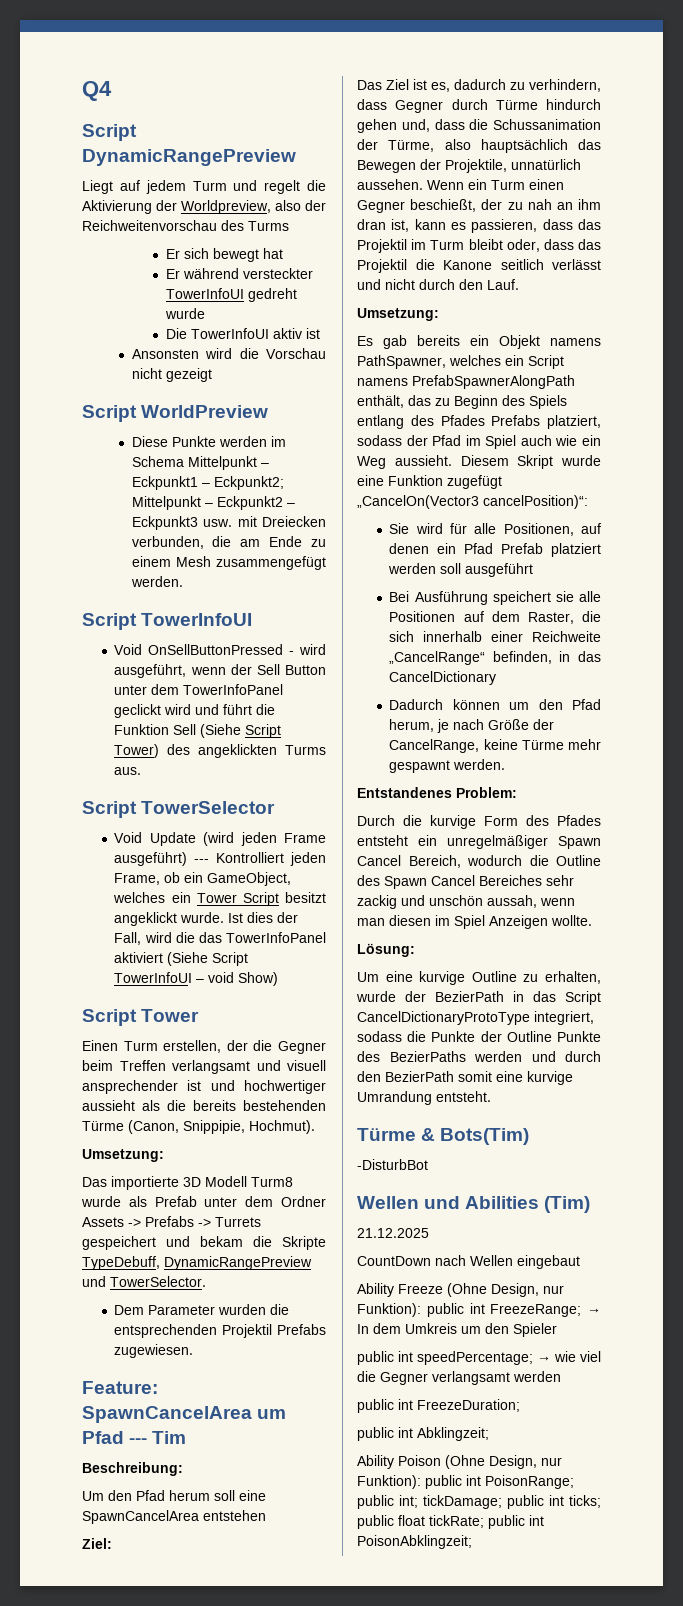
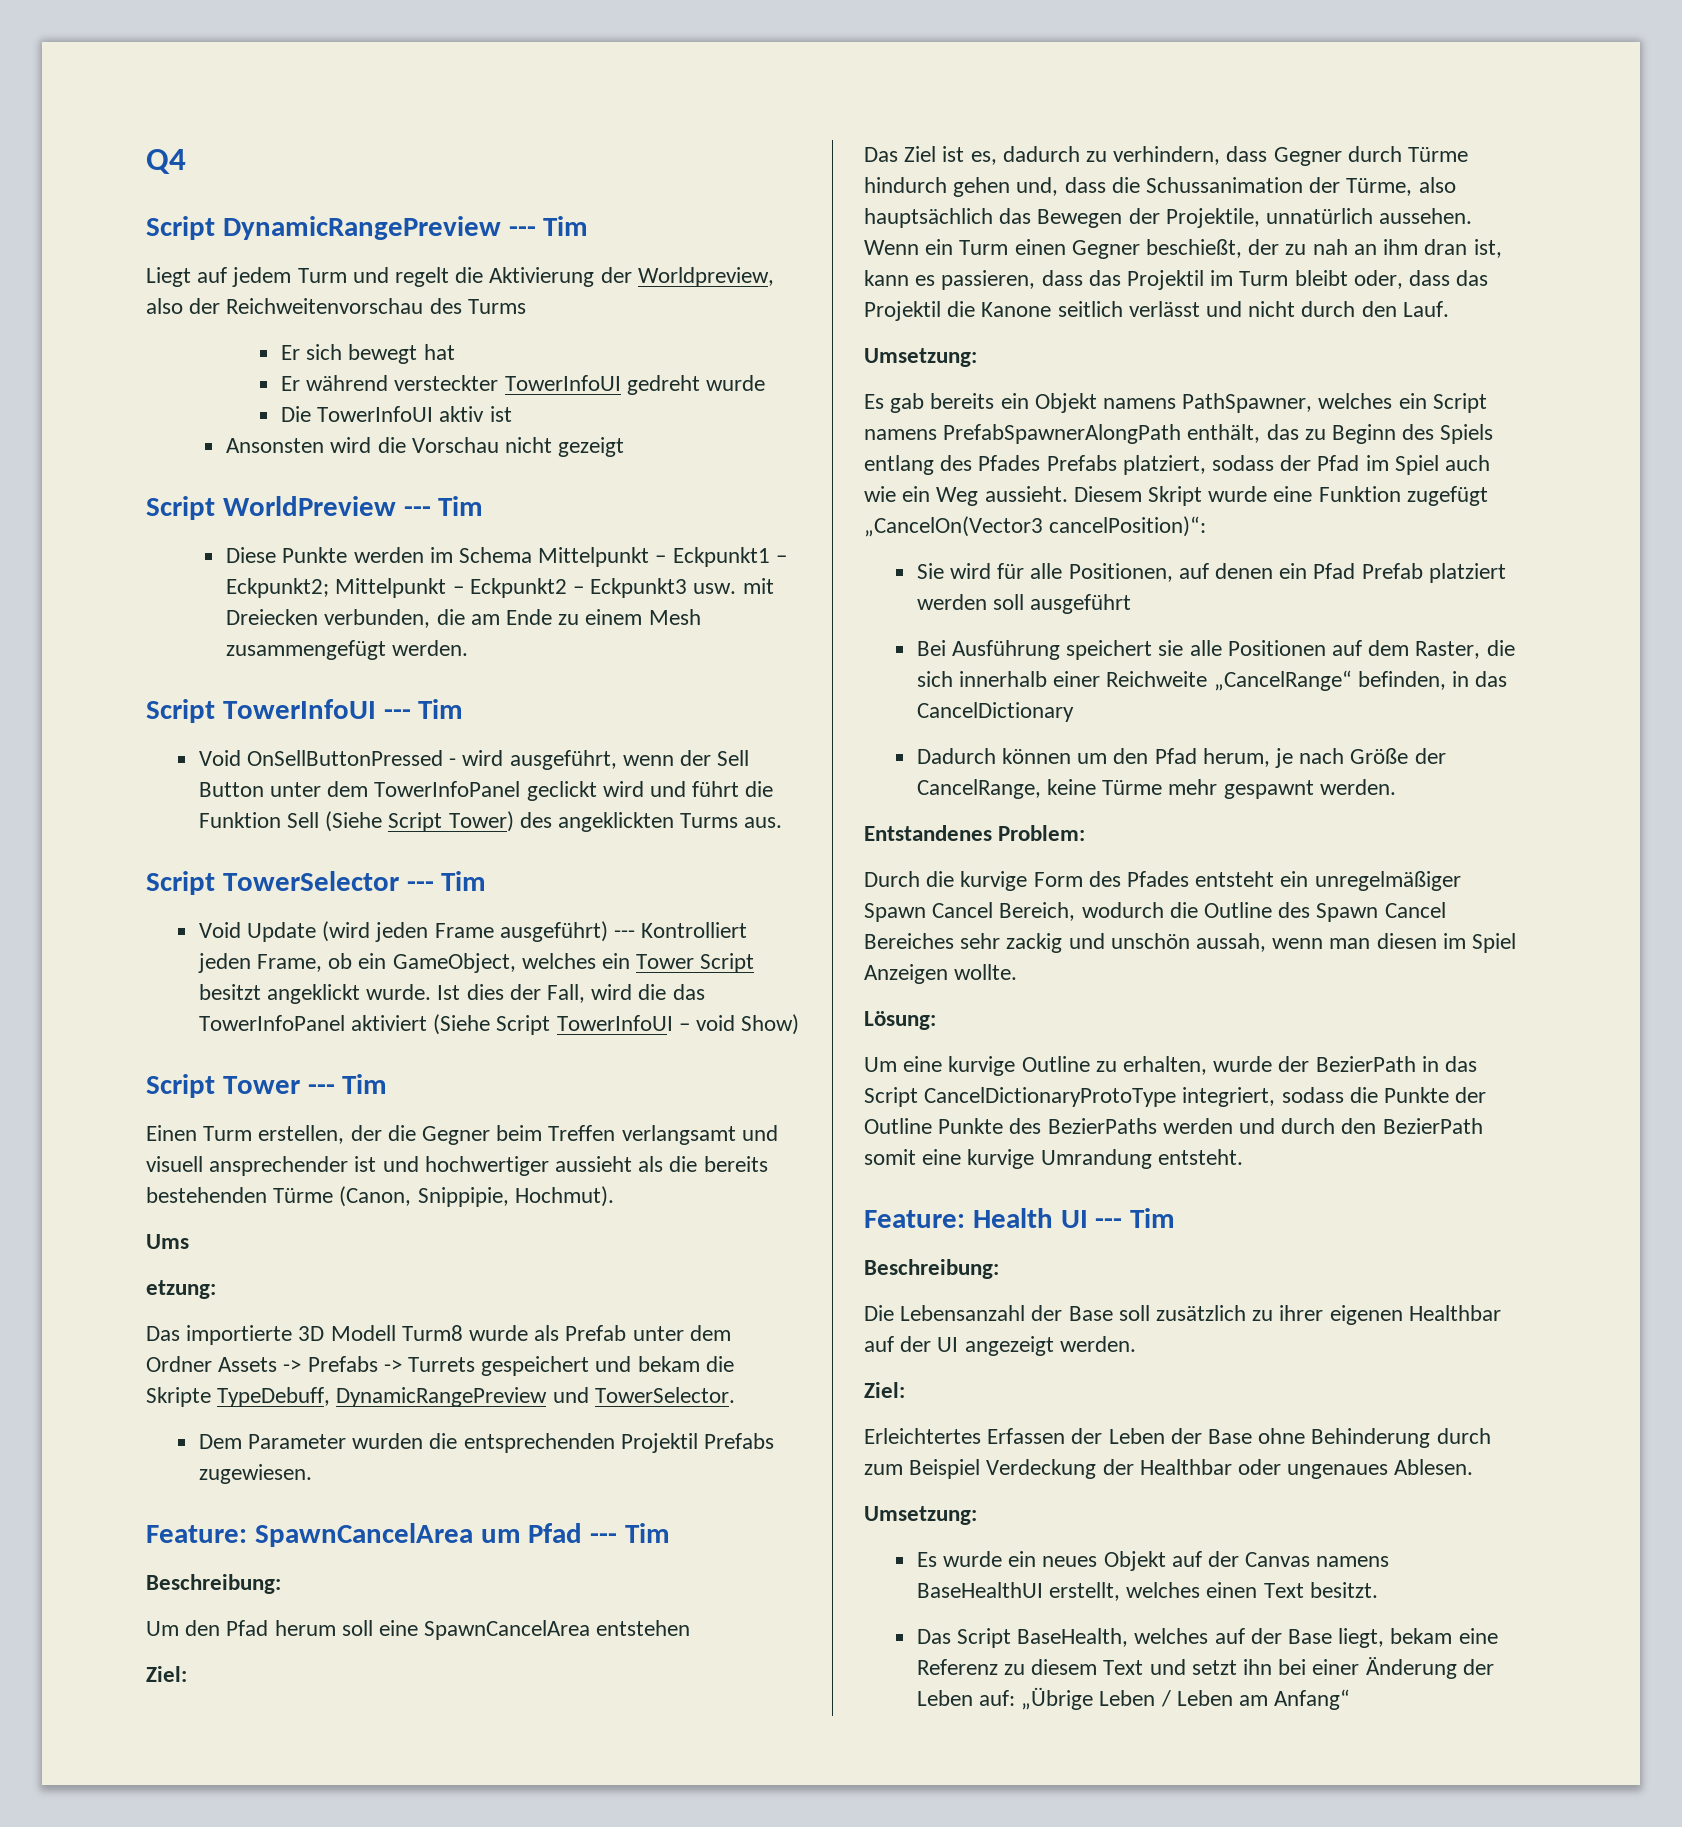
(296, 157) none -> [508,216,589,236] --- Tim
(269, 411) none -> [403,496,484,516] --- Tim
(253, 619) none -> [383,699,464,719] --- Tim
(276, 807) none -> [406,871,487,891] --- Tim
(200, 1015) none -> [307,1074,388,1094] --- Tim
[82,1149,164,1162] Umsetzung: -> [146,1234,189,1249] [146,1280,216,1299] Ums // etzung:
[357,1128,530,1145] [357,1159,428,1170] [357,1196,591,1213] [357,1228,429,1238] [357,1255,580,1269] [357,1283,564,1297] [357,1303,601,1317] [357,1323,557,1337] [357,1351,601,1365] [357,1371,561,1385] [357,1399,520,1413] [357,1427,489,1441] [357,1455,562,1469] [357,1475,574,1489] [357,1495,601,1509] [357,1515,544,1529] [357,1535,472,1549] Türme & Bots(Tim) // -DisturbBot // Wellen und Abilities (Tim) // 21.12.2025 // CountDown nach Wellen eingebaut // Ability Freeze (Ohne Design, nur Funktion): public int FreezeRange; → In dem Umkreis um den Spieler // public int speedPercentage; → wie viel die Gegner verlangsamt werden // public int FreezeDuration; // public int Abklingzeit; // Ability Poison (Ohne Design, nur Funktion): public int PoisonRange; public int; tickDamage; public int ticks; public float tickRate; public int PoisonAbklingzeit; -> [864,1208,1176,1228] [864,1259,999,1279] [864,1305,1501,1325] [864,1336,1136,1356] [864,1382,905,1398] [864,1428,1491,1448] [864,1459,1474,1479] [864,1506,977,1525] [916,1551,1390,1571] [916,1582,1378,1601] [916,1628,1498,1648] [916,1657,1494,1679] [916,1687,1351,1710] Feature: Health UI --- Tim // Beschreibung: // Die Lebensanzahl der Base soll zusätzlich zu ihrer eigenen Healthbar auf der UI angezeigt werden. // Ziel: // Erleichtertes Erfassen der Leben der Base ohne Behinderung durch zum Beispiel Verdeckung der Healthbar oder ungenaues Ablesen. // Umsetzung: // Es wurde ein neues Objekt auf der Canvas namens BaseHealthUI erstellt, welches einen Text besitzt. // Das Script BaseHealth, welches auf der Base liegt, bekam eine Referenz zu diesem Text und setzt ihn bei einer Änderung der Leben auf: „Übrige Leben / Leben am Anfang“

